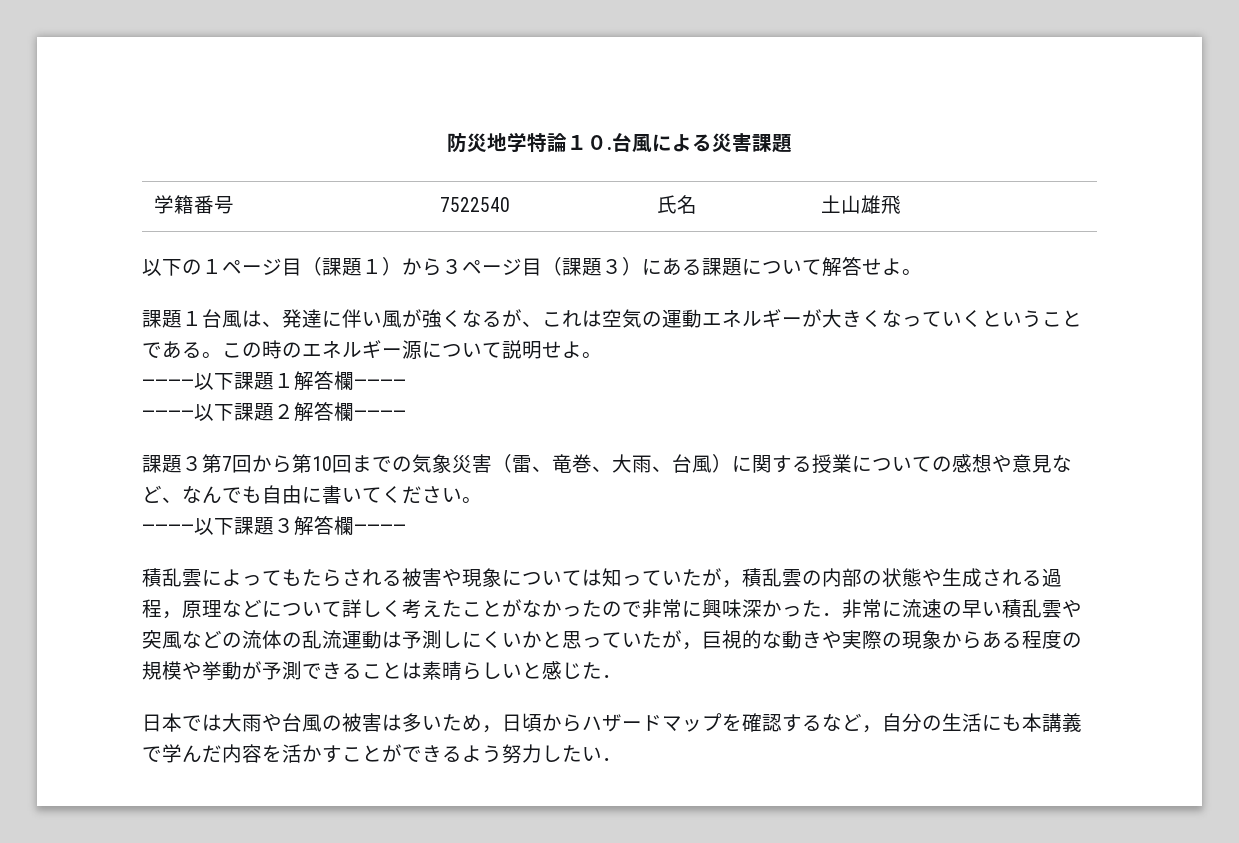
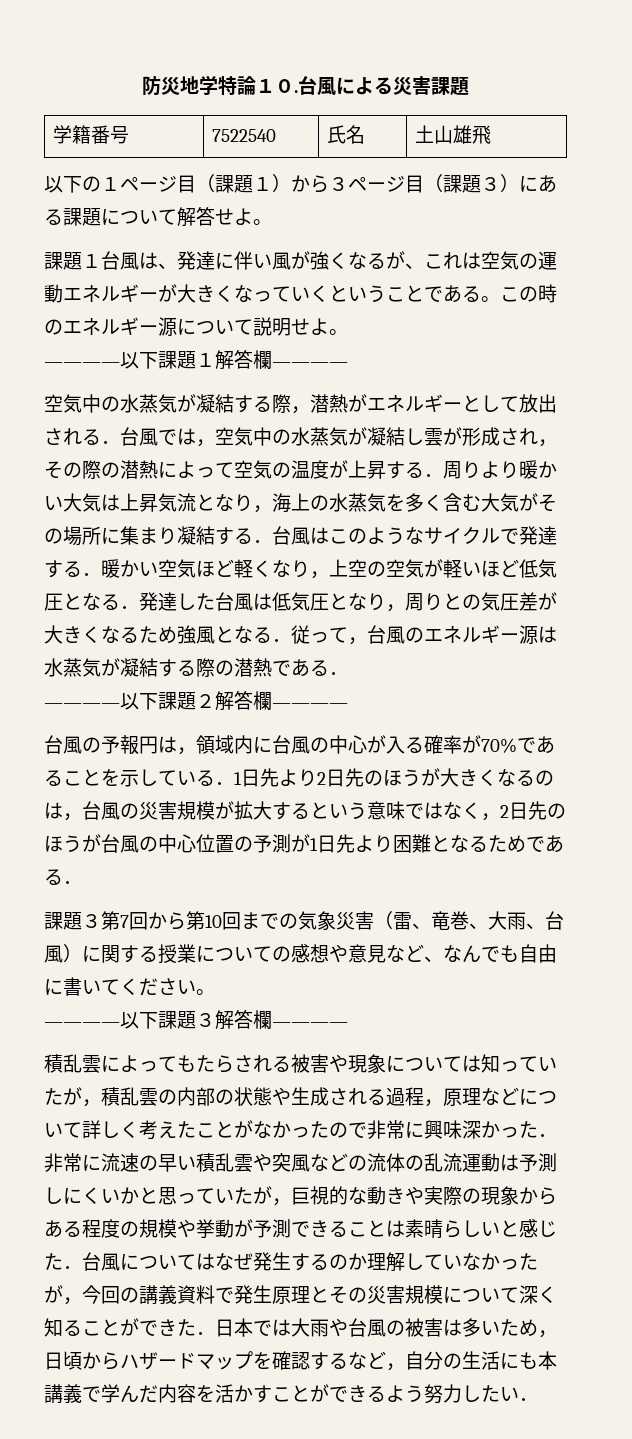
(406, 383) none -> [44,394,557,414] [44,427,557,447] [44,460,557,480] [44,493,557,513] [44,526,557,546] [44,559,557,579] [44,592,557,612] [44,625,557,645] [44,658,348,678] // 空気中の水蒸気が凝結する際，潜熱がエネルギーとして放出される．台風では，空気中の水蒸気が凝結し雲が形成され，その際の潜熱によって空気の温度が上昇する．周りより暖かい大気は上昇気流となり，海上の水蒸気を多く含む大気がその場所に集まり凝結する．台風はこのようなサイクルで発達する．暖かい空気ほど軽くなり，上空の空気が軽いほど低気圧となる．発達した台風は低気圧となり，周りとの気圧差が大きくなるため強風となる．従って，台風のエネルギー源は水蒸気が凝結する際の潜熱である．
(406, 414) none -> [44,735,555,755] [44,768,554,787] [44,801,566,821] [44,834,564,853] [44,869,82,885] // 台風の予報円は，領域内に台風の中心が入る確率が70%であることを示している．1日先より2日先のほうが大きくなるのは，台風の災害規模が拡大するという意味ではなく，2日先のほうが台風の中心位置の予測が1日先より困難となるためである．
(622, 676) // -> [82,1252,538,1272] [44,1285,557,1305] [44,1318,215,1337] 台風についてはなぜ発生するのか理解していなかったが，今回の講義資料で発生原理とその災害規模について深く知ることができた．

